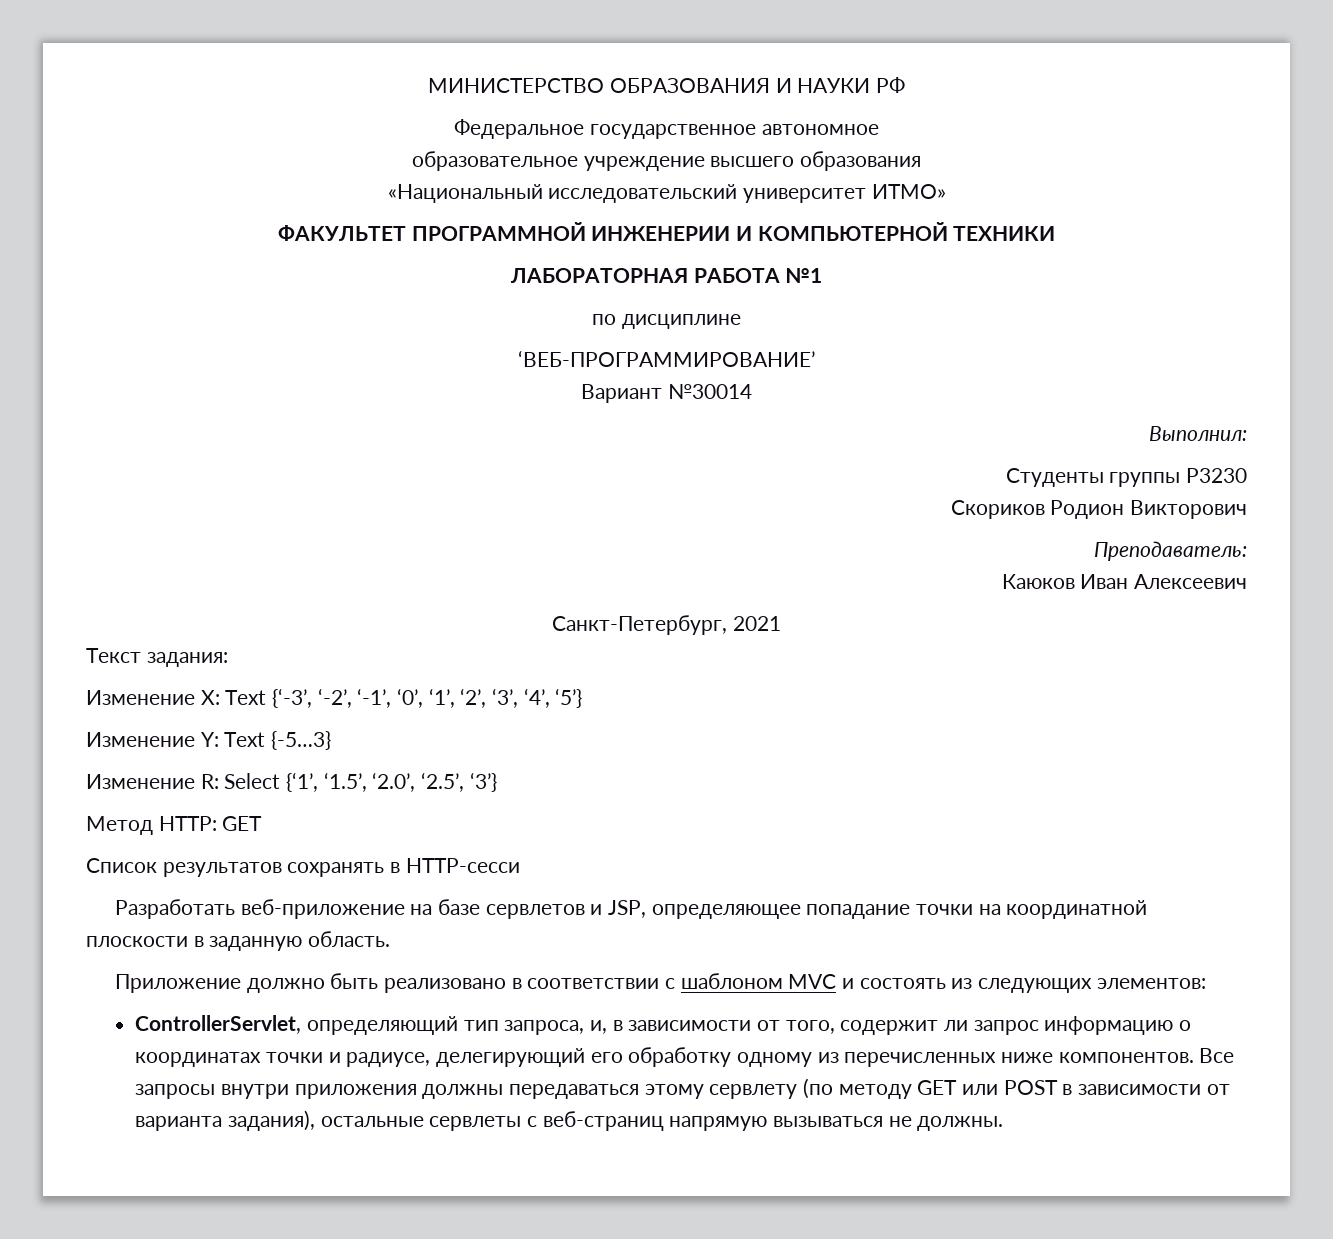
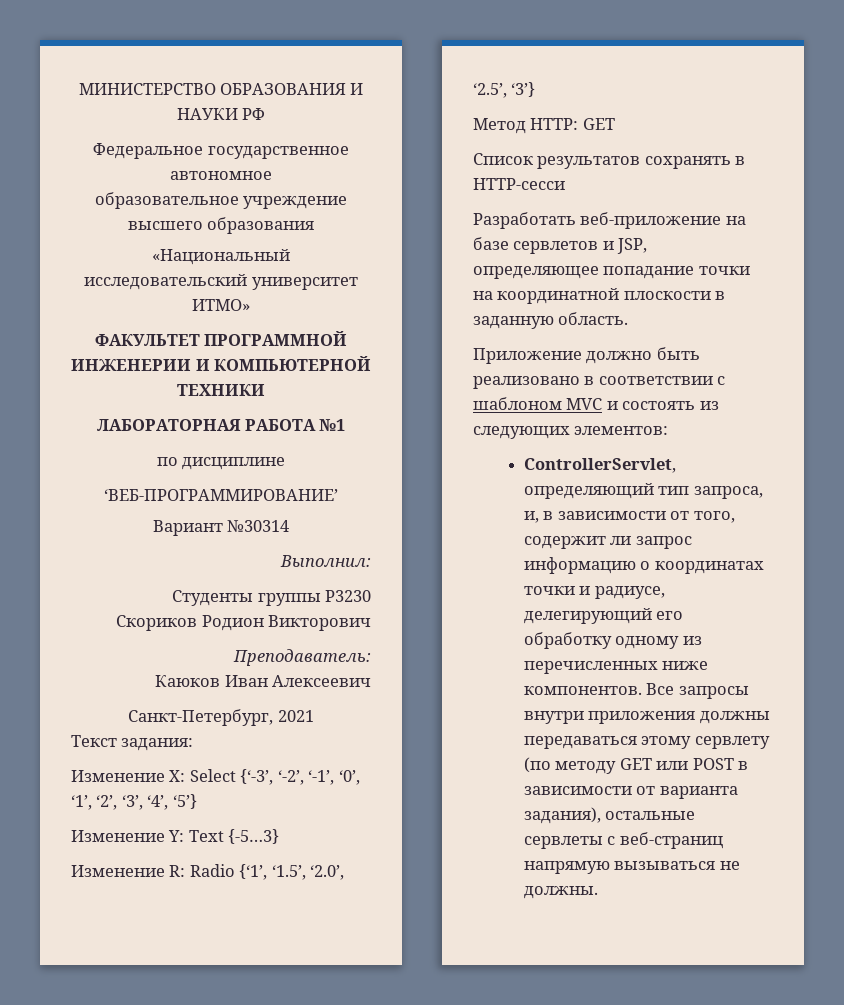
[667,384,752,399] №30014 -> [227,520,290,532] №30314
[225,690,267,705] Text -> [189,769,236,782] Select
[224,773,281,789] Select -> [189,864,235,877] Radio

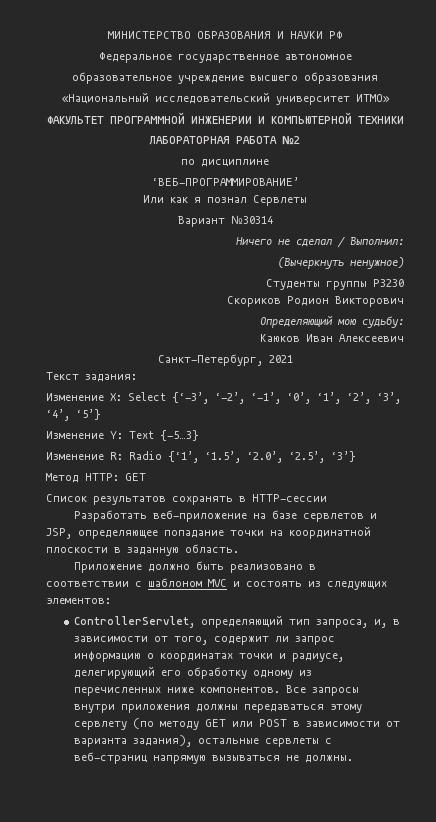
[319,419,346,431] №1 -> [282,136,300,145] №2
[152,520,290,536] Вариант №30314 // -> [143,195,307,206] [177,215,273,227] [236,236,345,248] Или как я познал Сервлеты // Вариант №30314 // Ничего не сделал /
(371, 561) none -> [278,257,404,269] // (Вычеркнуть ненужное)
[233,649,371,666] Преподаватель: -> [260,315,404,328] Определяющий мою судьбу:
[473,178,565,190] HTTP-сесси -> [252,494,327,502] HTTP-сессии

